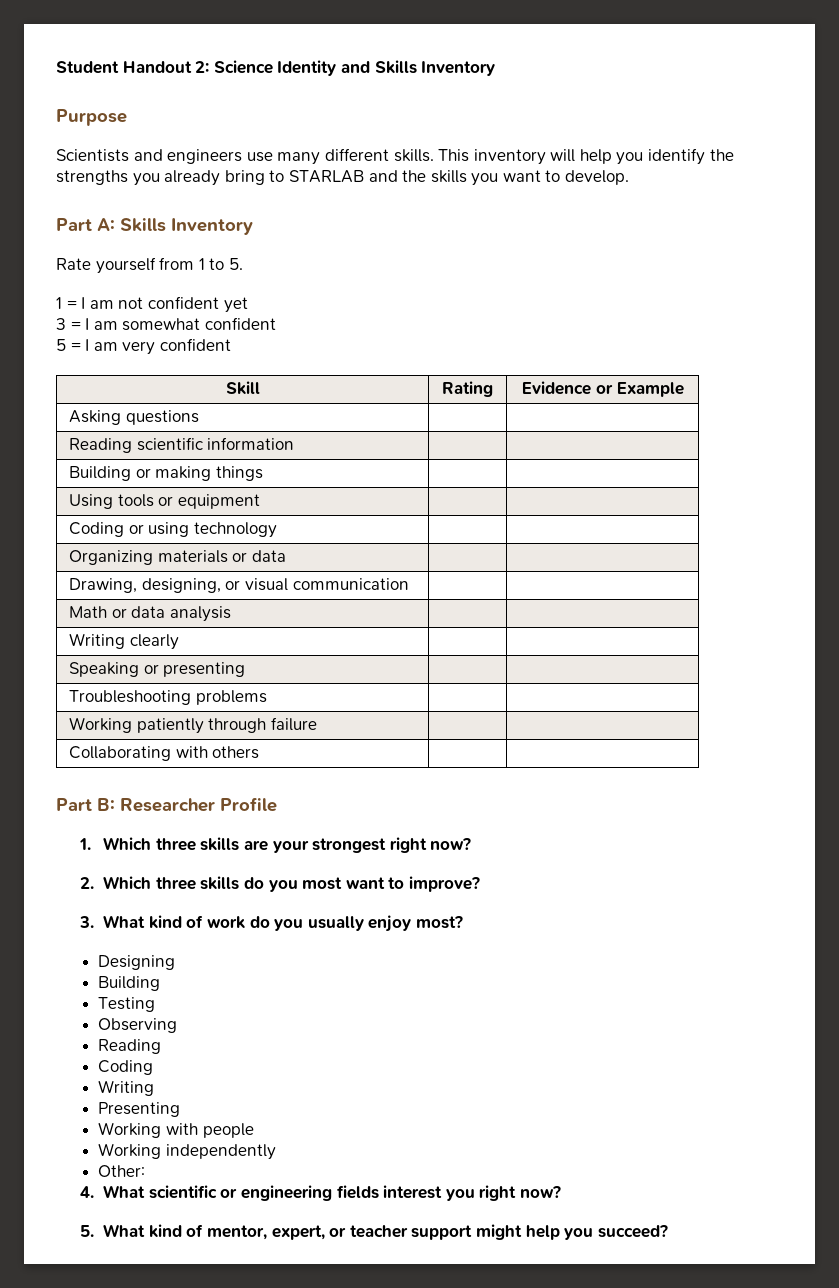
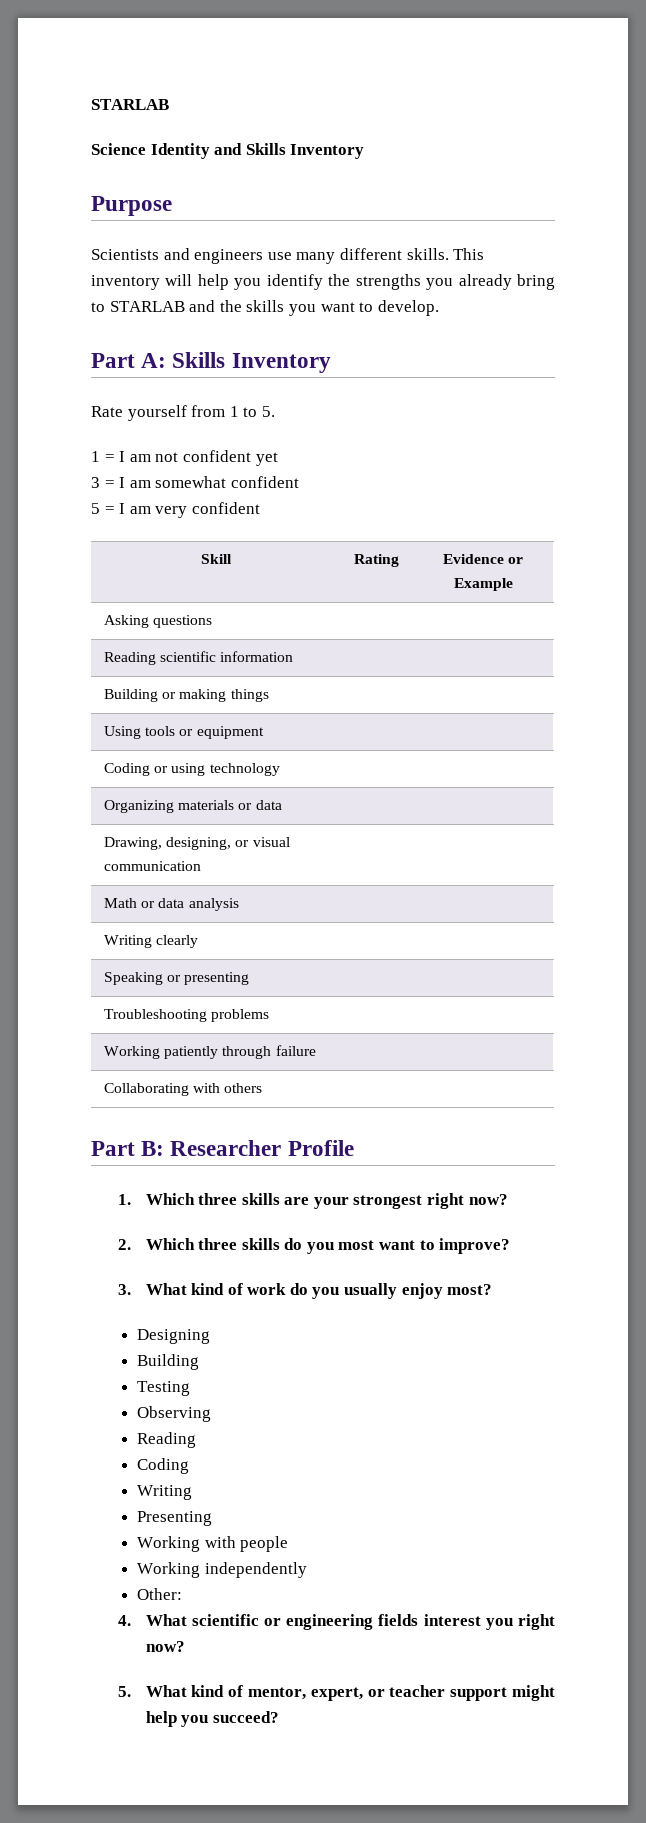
[56,61,210,74] Student Handout 2: -> [91,99,169,110] STARLAB //

